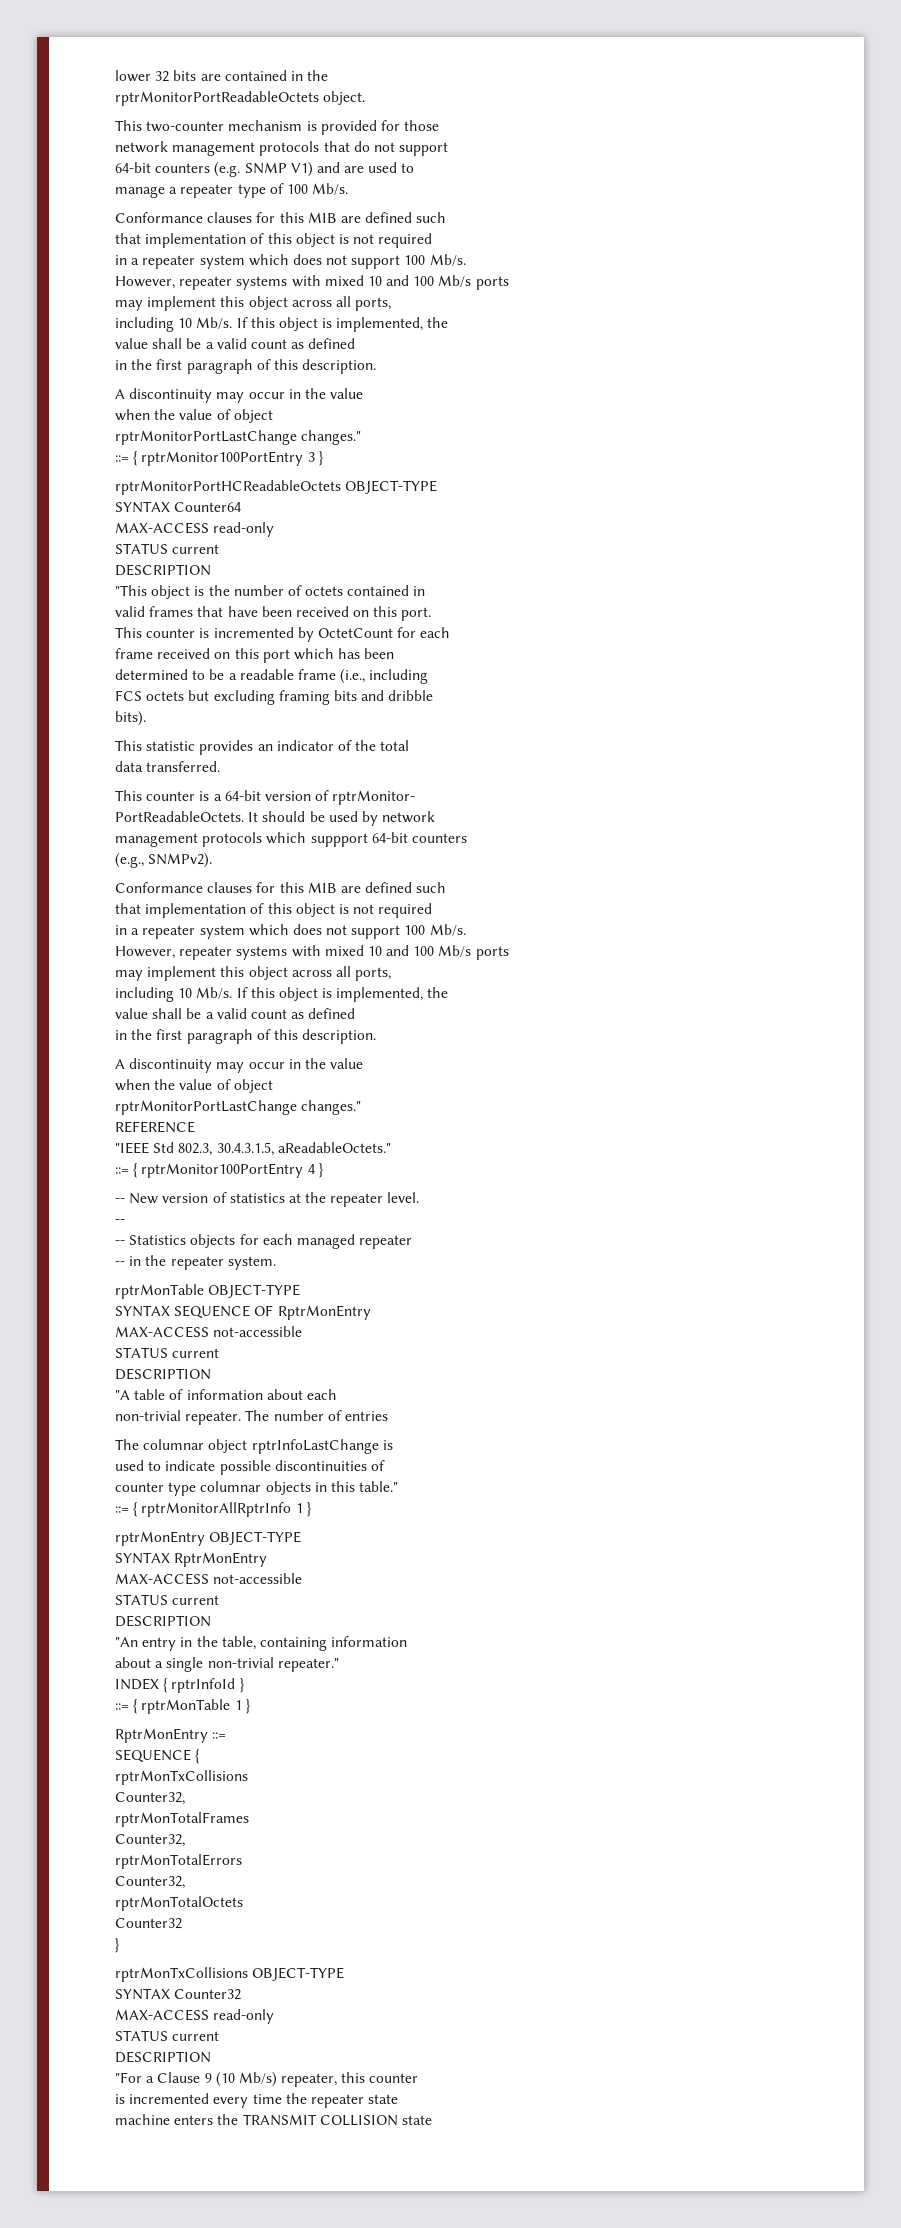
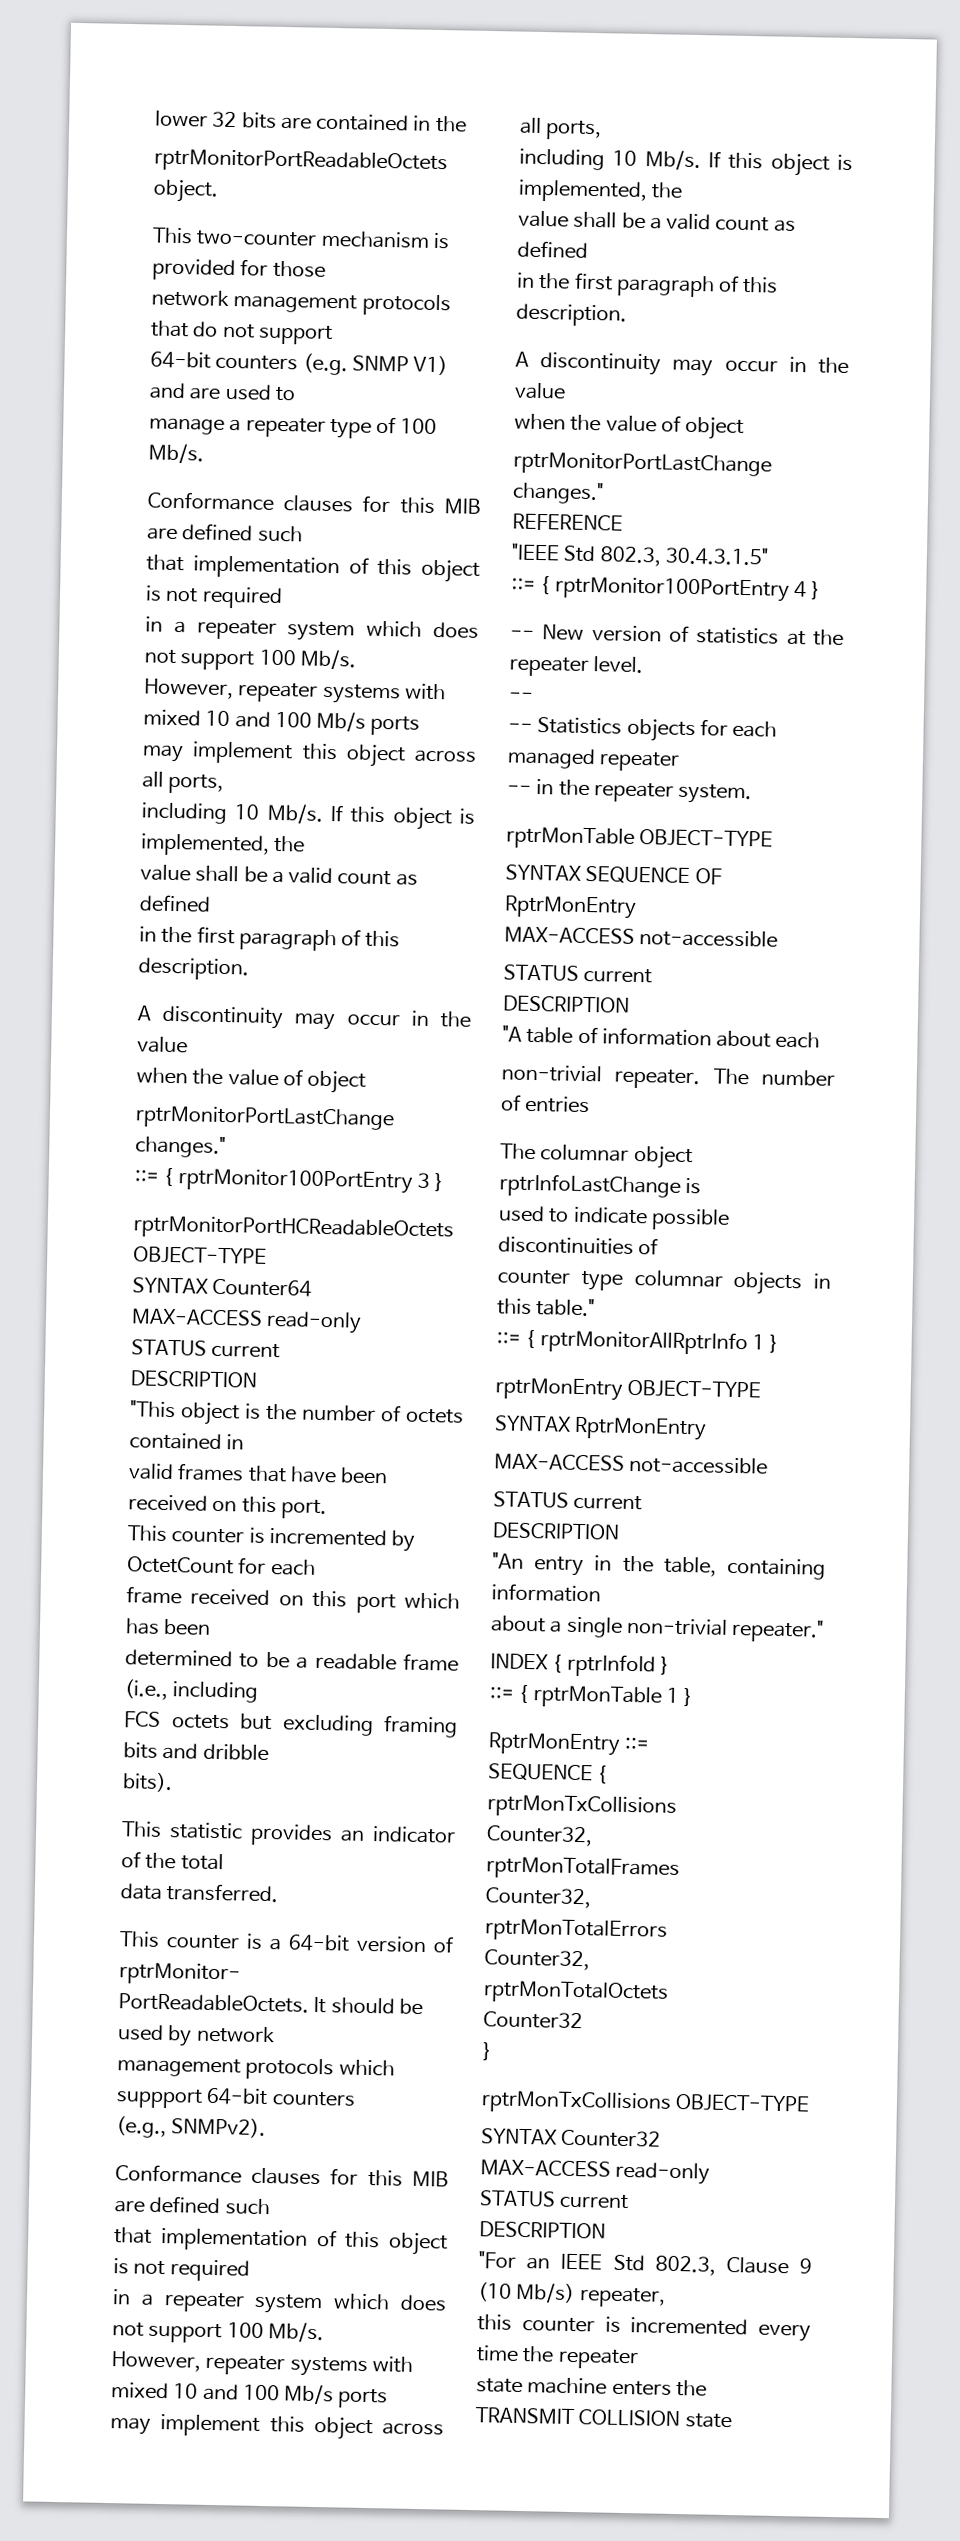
[216,1142,391,1156] 30.4.3.1.5, aReadableOctets." -> [664,546,769,566] 30.4.3.1.5"
[146,2076,155,2083] a -> [526,2253,716,2276] an IEEE Std 802.3,
(338, 2080) none -> (666, 2297) //
(419, 2078) // -> (595, 2325) none
[368,2094,399,2104] state // -> [476,2378,523,2394] // state

